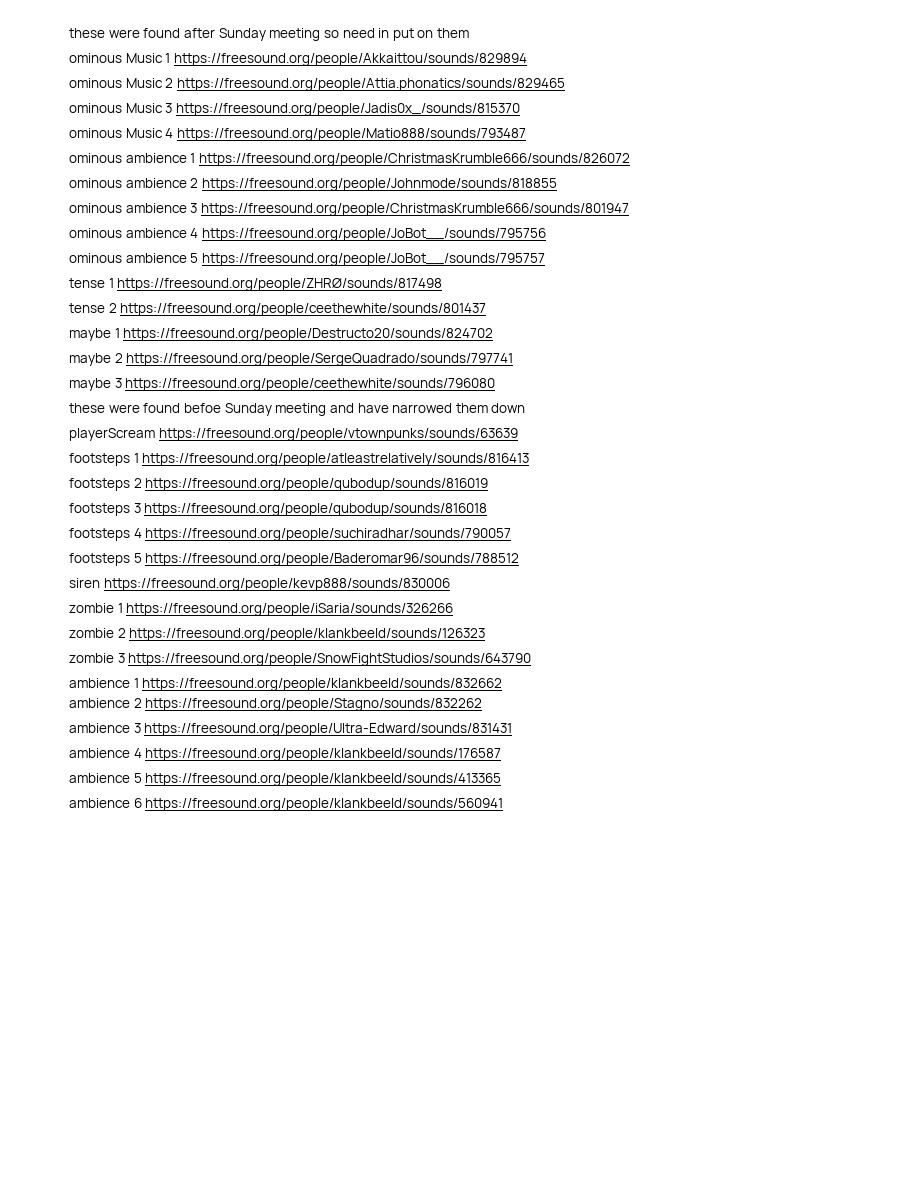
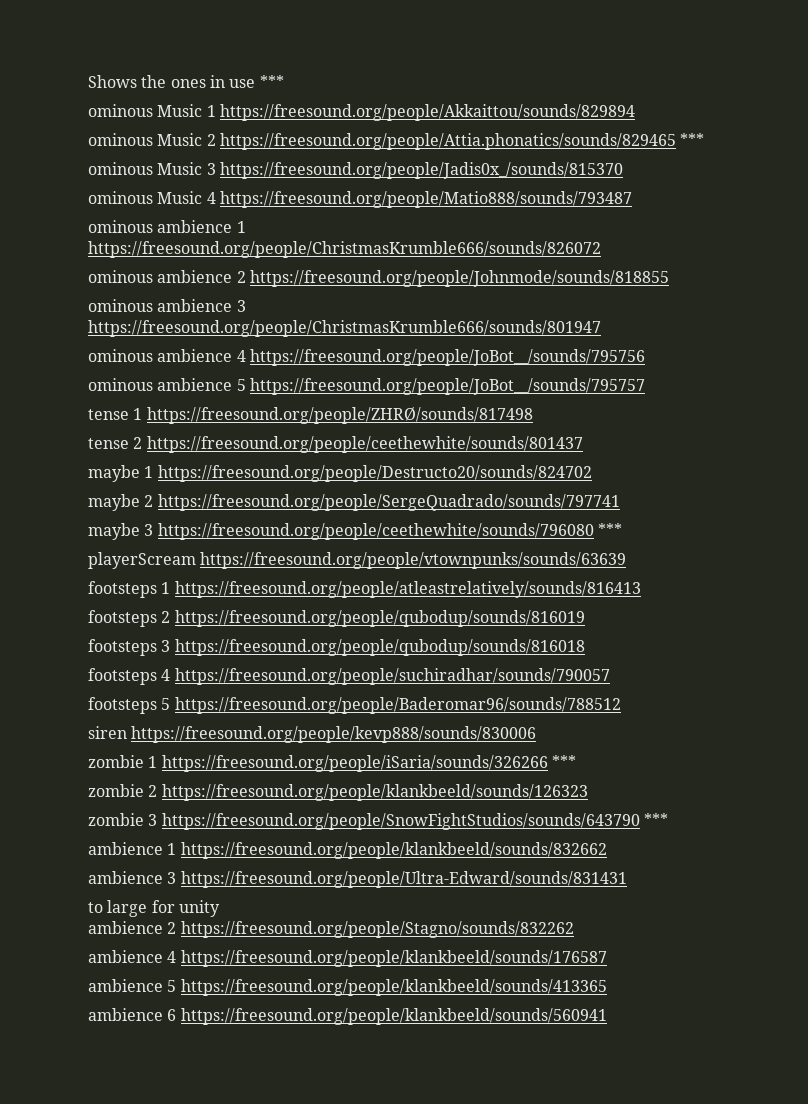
[69,28,470,41] these were found after Sunday meeting so need in put on them -> [88,75,284,88] Shows the ones in use ***
(565, 84) none -> [680,133,705,146] ***
[69,403,526,416] // these were found befoe Sunday meeting and have narrowed them down -> [597,523,622,536] ***
(454, 609) none -> [551,755,576,768] ***
(532, 659) none -> [643,813,668,826] ***
(503, 684) none -> [88,871,627,888] [88,900,220,917] // ambience 3 https://freesound.org/people/Ultra-Edward/sounds/831431 // to large for unity
[69,723,513,736] // ambience 3 https://freesound.org/people/Ultra-Edward/sounds/831431 -> (574, 929) none

